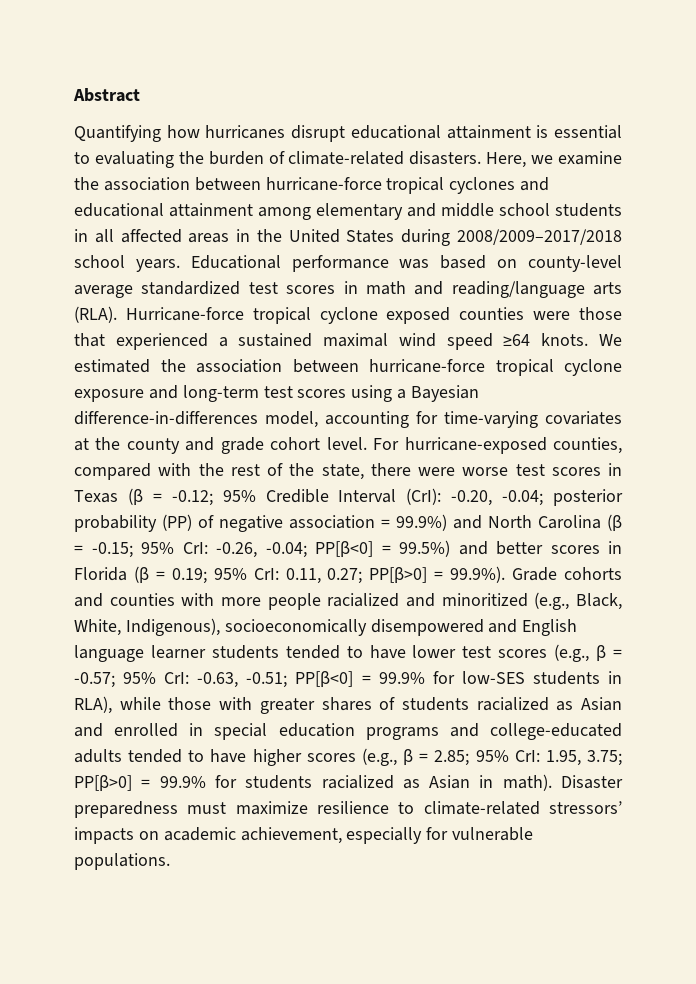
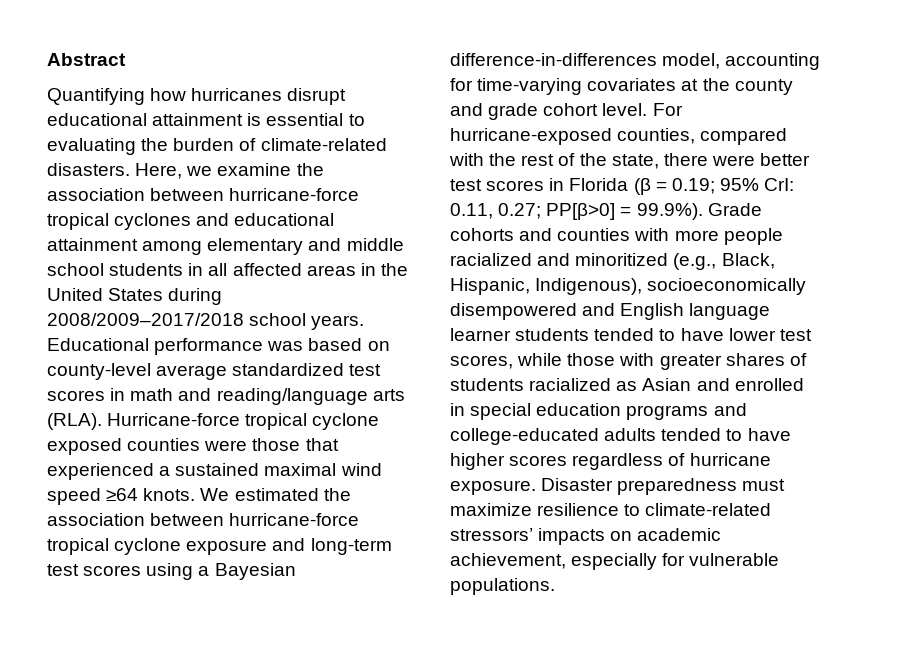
[462,463,622,476] [74,488,623,506] [74,514,622,532] [74,540,622,558] worse test scores in Texas (β = -0.12; 95% Credible Interval (CrI): -0.20, -0.04; posterior probability (PP) of negative association = 99.9%) and North Carolina (β = -0.15; 95% CrI: -0.26, -0.04; PP[β<0] = 99.5%) and better scores in -> [760,153,811,166] [450,178,565,191] better test scores in
[74,619,121,636] White, -> [450,278,530,295] Hispanic,
[498,644,622,662] [74,671,622,688] [74,696,112,714] scores (e.g., β = -0.57; 95% CrI: -0.63, -0.51; PP[β<0] = 99.9% for low-SES students in RLA), -> [450,355,513,369] scores,
[361,748,622,766] [74,774,552,792] (e.g., β = 2.85; 95% CrI: 1.95, 3.75; PP[β>0] = 99.9% for students racialized as Asian in math). -> [572,453,771,470] [450,480,536,495] regardless of hurricane exposure.

